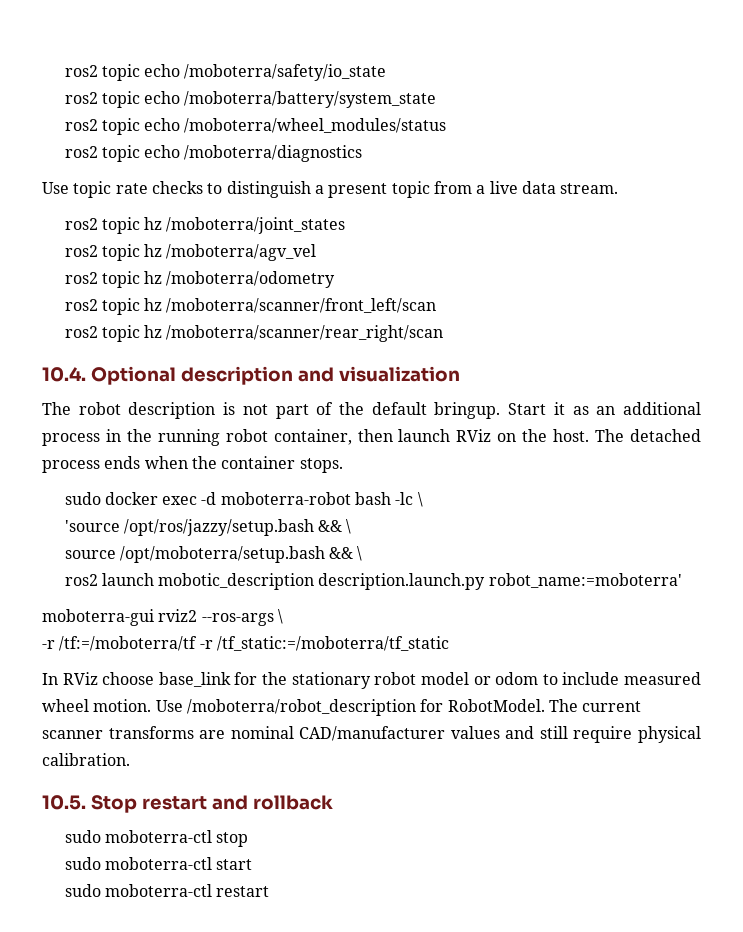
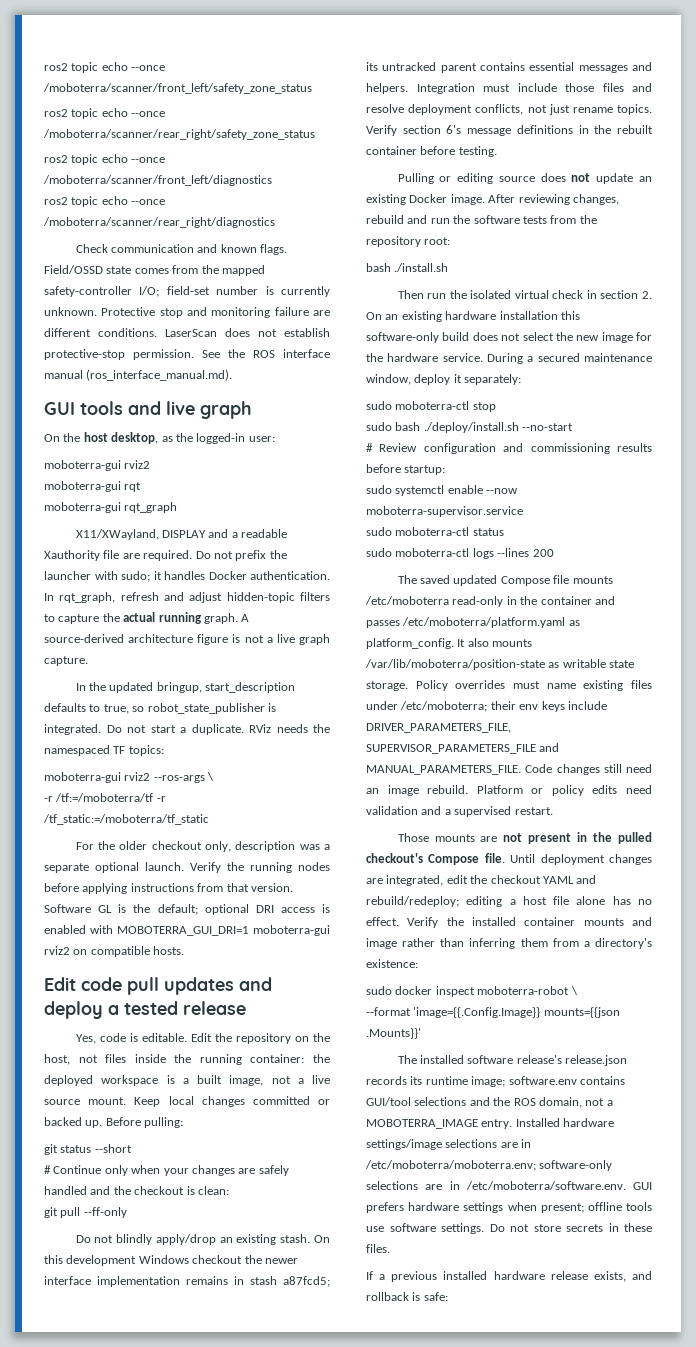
[64,64,387,81] [64,91,437,108] [64,118,447,135] [64,145,363,162] [42,181,619,198] [64,217,346,234] [64,244,317,261] [64,271,336,288] [64,298,437,315] [64,325,444,342] [42,366,460,385] [42,402,701,419] [42,429,701,446] [42,456,343,473] [64,492,423,507] [64,519,352,536] [64,546,363,563] [64,573,682,590] ros2 topic echo /moboterra/safety/io_state // ros2 topic echo /moboterra/battery/system_state // ros2 topic echo /moboterra/wheel_modules/status // ros2 topic echo /moboterra/diagnostics // Use topic rate checks to distinguish a present topic from a live data stream. // ros2 topic hz /moboterra/joint_states // ros2 topic hz /moboterra/agv_vel // ros2 topic hz /moboterra/odometry // ros2 topic hz /moboterra/scanner/front_left/scan // ros2 topic hz /moboterra/scanner/rear_right/scan // 10.4. Optional description and visualization // The robot description is not part of the default bringup. Start it as an additional process in the running robot container, then launch RViz on the host. The detached process ends when the container stops. // sudo docker exec -d moboterra-robot bash -lc \ // 'source /opt/ros/jazzy/setup.bash && \ // source /opt/moboterra/setup.bash && \ // ros2 launch mobotic_description description.launch.py robot_name:=moboterra' -> [44,62,166,73] [43,83,312,94] [44,108,166,119] [43,129,315,140] [44,154,166,165] [43,175,272,186] [44,196,166,207] [43,217,275,228] [75,244,288,255] [44,265,265,276] [44,286,330,297] [44,307,331,318] [44,328,330,337] [44,349,330,360] [44,369,233,381] [44,401,252,419] [44,432,275,444] [44,460,151,471] [44,481,142,492] [44,502,178,513] [75,529,288,540] [44,550,287,561] [44,571,330,582] [44,592,330,603] [44,612,250,624] [44,634,330,645] [44,656,88,666] [75,682,296,693] [44,703,276,714] [44,724,330,735] [44,745,164,756] ros2 topic echo --once /moboterra/scanner/front_left/safety_zone_status // ros2 topic echo --once /moboterra/scanner/rear_right/safety_zone_status // ros2 topic echo --once /moboterra/scanner/front_left/diagnostics // ros2 topic echo --once /moboterra/scanner/rear_right/diagnostics // Check communication and known flags. Field/OSSD state comes from the mapped safety-controller I/O; field-set number is currently unknown. Protective stop and monitoring failure are different conditions. LaserScan does not establish protective-stop permission. See the ROS interface manual (ros_interface_manual.md). // GUI tools and live graph // On the host desktop, as the logged-in user: // moboterra-gui rviz2 // moboterra-gui rqt // moboterra-gui rqt_graph // X11/XWayland, DISPLAY and a readable Xauthority file are required. Do not prefix the launcher with sudo; it handles Docker authentication. In rqt_graph, refresh and adjust hidden-topic filters to capture the actual running graph. A source-derived architecture figure is not a live graph capture. // In the updated bringup, start_description defaults to true, so robot_state_publisher is integrated. Do not start a duplicate. RViz needs the namespaced TF topics:
[42,672,702,689] [42,699,642,716] [42,726,701,743] [42,753,130,766] [42,795,333,813] [64,830,249,847] [64,857,253,870] [64,884,270,897] In RViz choose base_link for the stationary robot model or odom to include measured wheel motion. Use /moboterra/robot_description for RobotModel. The current scanner transforms are nominal CAD/manufacturer values and still require physical calibration. // 10.5. Stop restart and rollback // sudo moboterra-ctl stop // sudo moboterra-ctl start // sudo moboterra-ctl restart -> [75,841,330,852] [44,862,330,873] [44,883,293,894] [44,904,330,915] [44,925,330,936] [44,946,185,957] [44,977,272,995] [44,1001,246,1019] [75,1033,330,1044] [44,1054,330,1065] [44,1075,330,1086] [44,1096,330,1107] [44,1117,184,1128] [44,1144,132,1155] [44,1165,289,1176] [44,1186,229,1195] [44,1207,127,1218] [75,1234,330,1245] [44,1255,298,1266] [44,1276,330,1287] [366,62,652,73] [366,83,652,94] [366,104,652,115] [366,125,653,136] [366,146,497,157] [397,173,652,184] [366,194,619,205] [366,215,597,224] [366,236,451,247] [366,263,449,272] [397,290,652,299] [366,311,580,322] [366,332,652,343] [366,353,652,364] [366,374,522,385] [366,401,496,412] [366,422,574,433] [366,443,652,454] [366,464,446,475] [366,485,519,496] [366,506,523,517] [366,527,504,536] [366,548,554,559] [397,575,613,586] [365,596,615,607] [366,617,580,628] [366,638,533,649] [365,659,635,670] [366,680,652,691] [366,701,607,712] [366,723,511,733] [366,743,560,754] [366,764,652,775] [366,785,652,796] [366,806,553,817] [397,832,652,844] [366,853,652,865] [366,875,597,886] [366,896,652,907] [366,917,652,928] [366,938,652,949] [366,959,418,968] [366,986,578,997] [366,1007,620,1018] [366,1028,421,1039] [397,1055,628,1066] [366,1076,625,1087] [366,1097,613,1108] [366,1118,615,1129] [366,1139,532,1150] [365,1160,613,1171] [366,1181,652,1190] [366,1202,652,1213] [366,1223,652,1234] [366,1244,390,1253] [366,1271,652,1282] [366,1292,448,1301] For the older checkout only, description was a separate optional launch. Verify the running nodes before applying instructions from that version. Software GL is the default; optional DRI access is enabled with MOBOTERRA_GUI_DRI=1 moboterra-gui rviz2 on compatible hosts. // Edit code pull updates and deploy a tested release // Yes, code is editable. Edit the repository on the host, not files inside the running container: the deployed workspace is a built image, not a live source mount. Keep local changes committed or backed up. Before pulling: // git status --short // # Continue only when your changes are safely handled and the checkout is clean: // git pull --ff-only // Do not blindly apply/drop an existing stash. On this development Windows checkout the newer interface implementation remains in stash a87fcd5; its untracked parent contains essential messages and helpers. Integration must include those files and resolve deployment conflicts, not just rename topics. Verify section 6's message definitions in the rebuilt container before testing. // Pulling or editing source does not update an existing Docker image. After reviewing changes, rebuild and run the software tests from the repository root: // bash ./install.sh // Then run the isolated virtual check in section 2. On an existing hardware installation this software-only build does not select the new image for the hardware service. During a secured maintenance window, deploy it separately: // sudo moboterra-ctl stop // sudo bash ./deploy/install.sh --no-start // # Review configuration and commissioning results before startup: // sudo systemctl enable --now moboterra-supervisor.service // sudo moboterra-ctl status // sudo moboterra-ctl logs --lines 200 // The saved updated Compose file mounts /etc/moboterra read-only in the container and passes /etc/moboterra/platform.yaml as platform_config. It also mounts /var/lib/moboterra/position-state as writable state storage. Policy overrides must name existing files under /etc/moboterra; their env keys include DRIVER_PARAMETERS_FILE, SUPERVISOR_PARAMETERS_FILE and MANUAL_PARAMETERS_FILE. Code changes still need an image rebuild. Platform or policy edits need validation and a supervised restart. // Those mounts are not present in the pulled checkout's Compose file. Until deployment changes are integrated, edit the checkout YAML and rebuild/redeploy; editing a host file alone has no effect. Verify the installed container mounts and image rather than inferring them from a directory's existence: // sudo docker inspect moboterra-robot \ // --format 'image={{.Config.Image}} mounts={{json .Mounts}}' // The installed software release's release.json records its runtime image; software.env contains GUI/tool selections and the ROS domain, not a MOBOTERRA_IMAGE entry. Installed hardware settings/image selections are in /etc/moboterra/moboterra.env; software-only selections are in /etc/moboterra/software.env. GUI prefers hardware settings when present; offline tools use software settings. Do not store secrets in these files. // If a previous installed hardware release exists, and rollback is safe:

